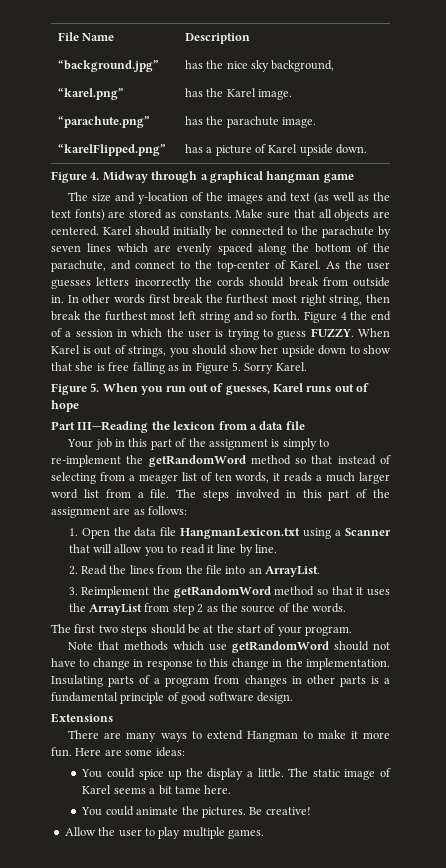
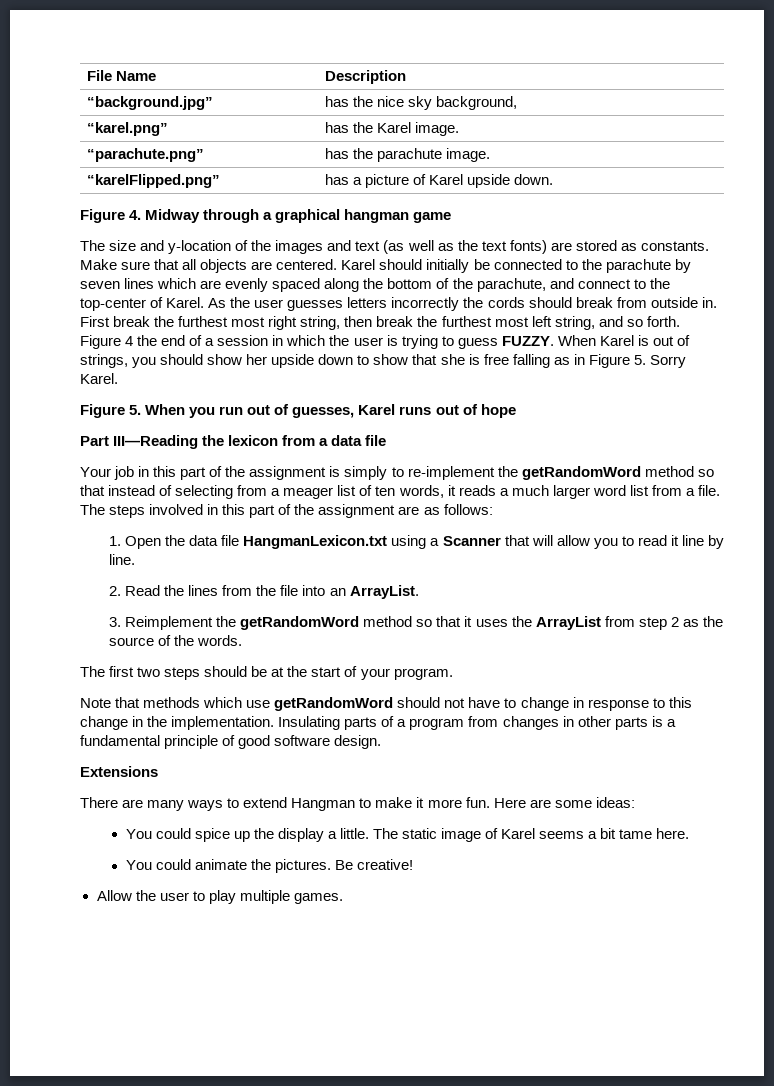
[67,294,170,304] In other words first -> [80,316,110,327] First
[199,312,230,323] string -> [554,316,595,330] string,

